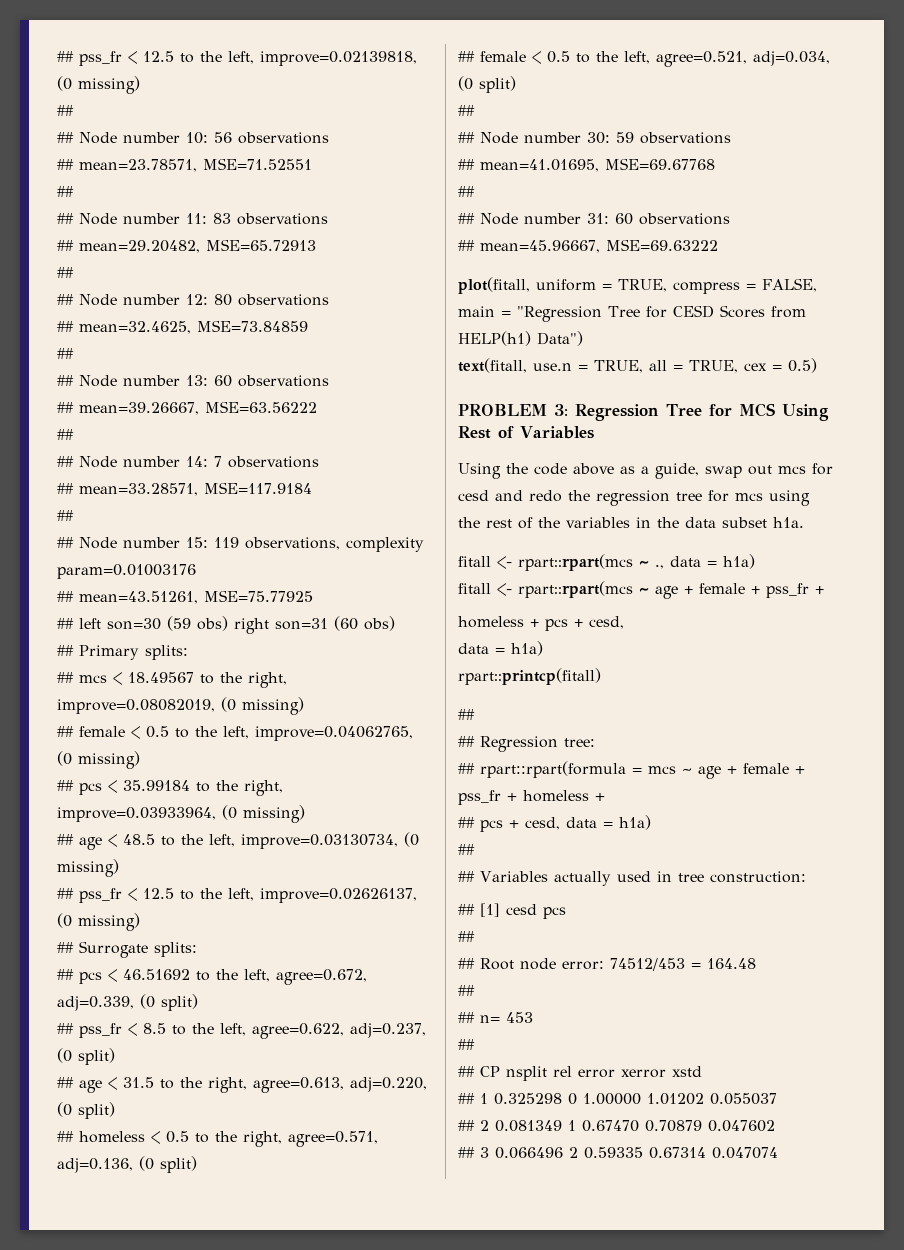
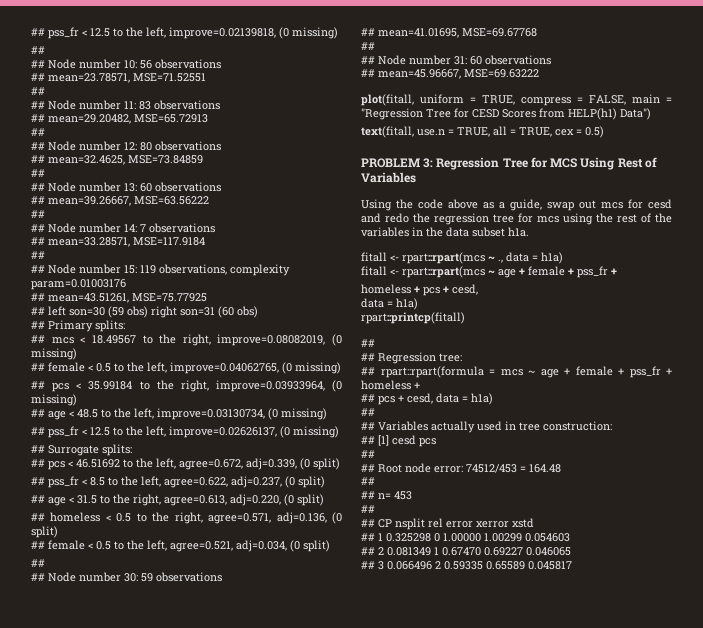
[647,1093,777,1105] 1.01202 0.055037 -> [484,533,570,542] 1.00299 0.054603
[645,1120,775,1132] 0.70879 0.047602 -> [484,547,571,556] 0.69227 0.046065
[649,1147,778,1159] 0.67314 0.047074 -> [486,561,572,570] 0.65589 0.045817

